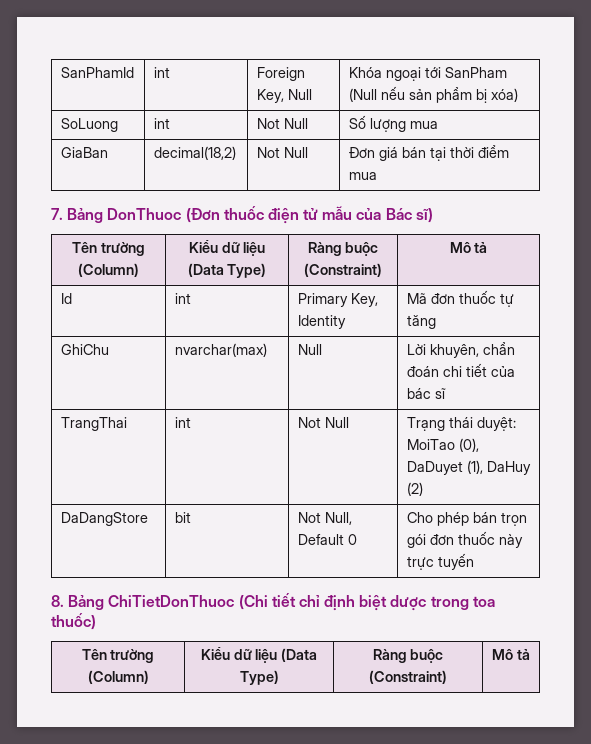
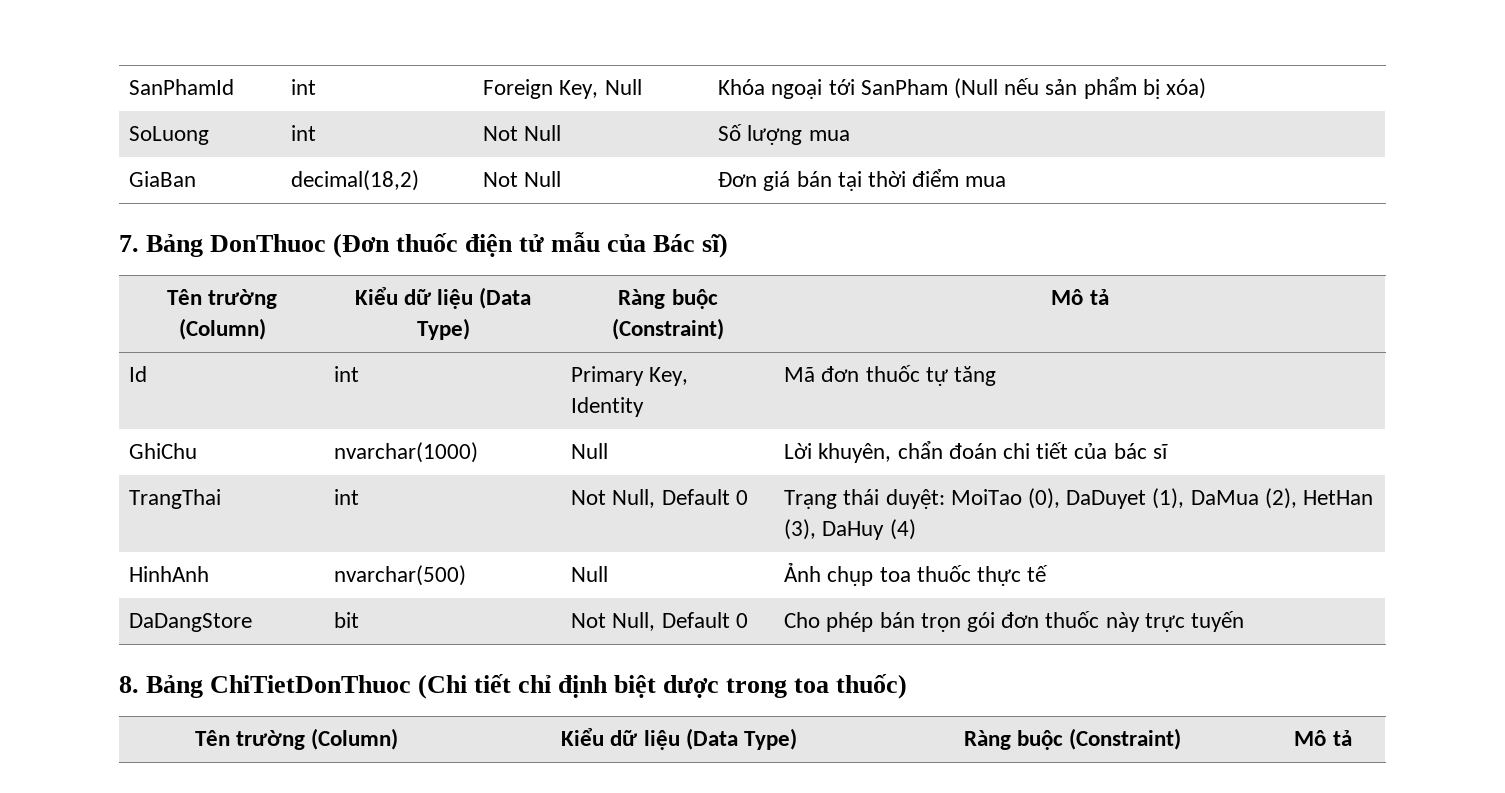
[174,343,267,357] nvarchar(max) -> [334,442,479,463] nvarchar(1000)
[324,417,349,428] Null -> [612,489,748,508] Null, Default 0
[486,461,531,475] [406,482,423,496] DaHuy (2) -> [1190,488,1373,509] [784,519,916,540] [129,566,210,582] [334,565,467,586] [571,566,609,582] [784,563,1049,586] DaMua (2), HetHan (3), DaHuy (4) // HinhAnh | nvarchar(500) | Null | Ảnh chụp toa thuốc thực tế

